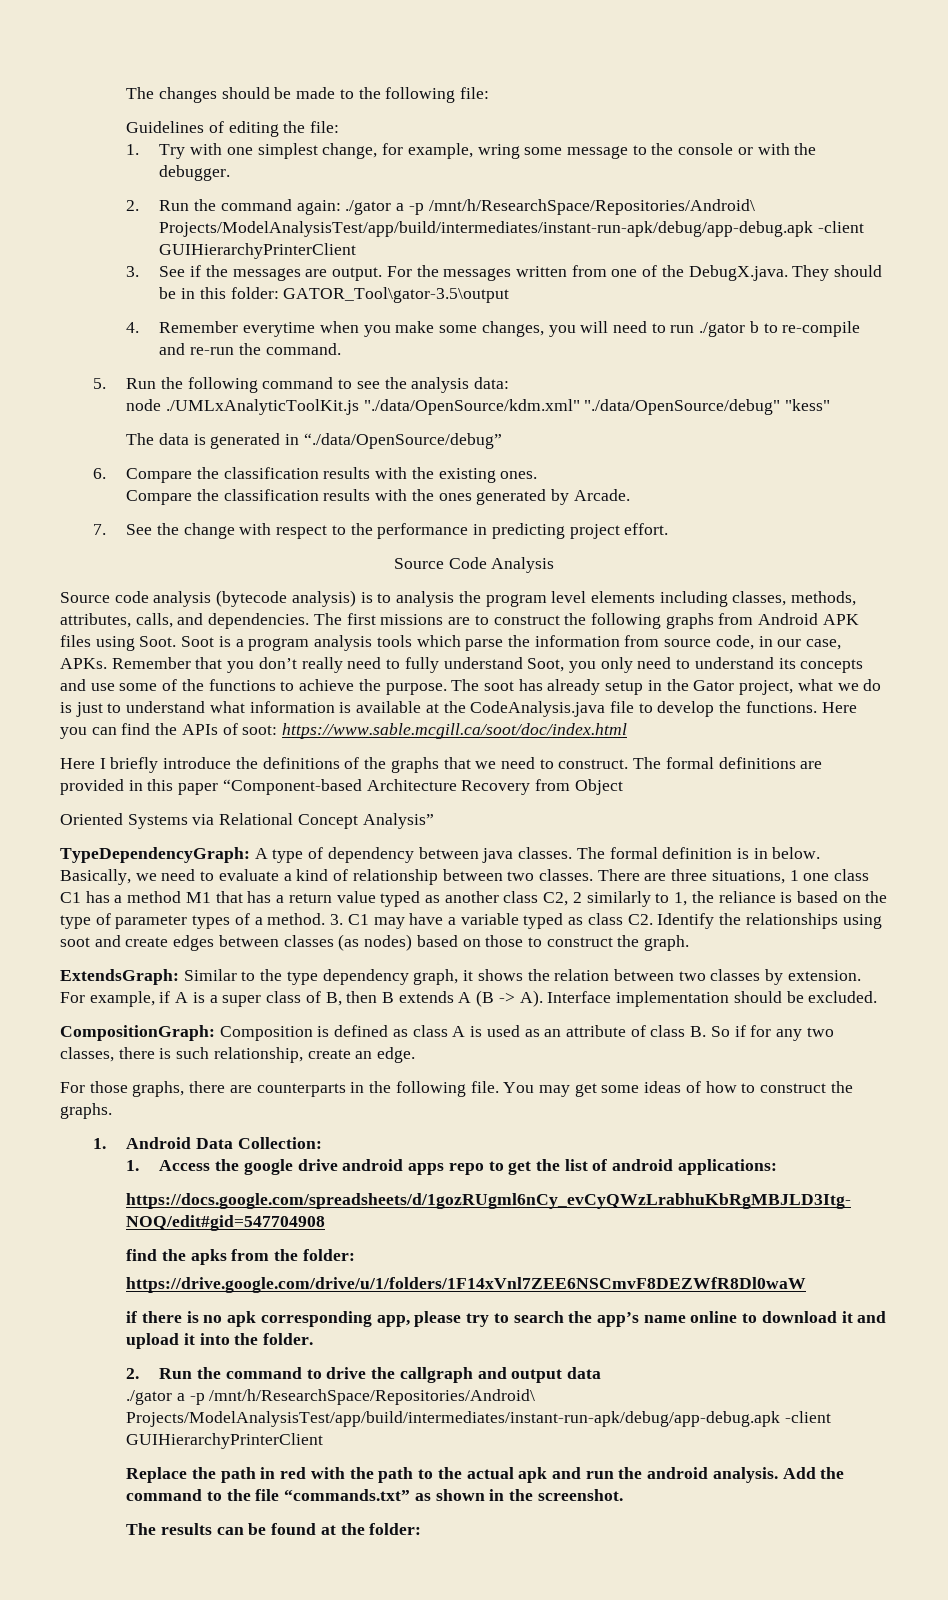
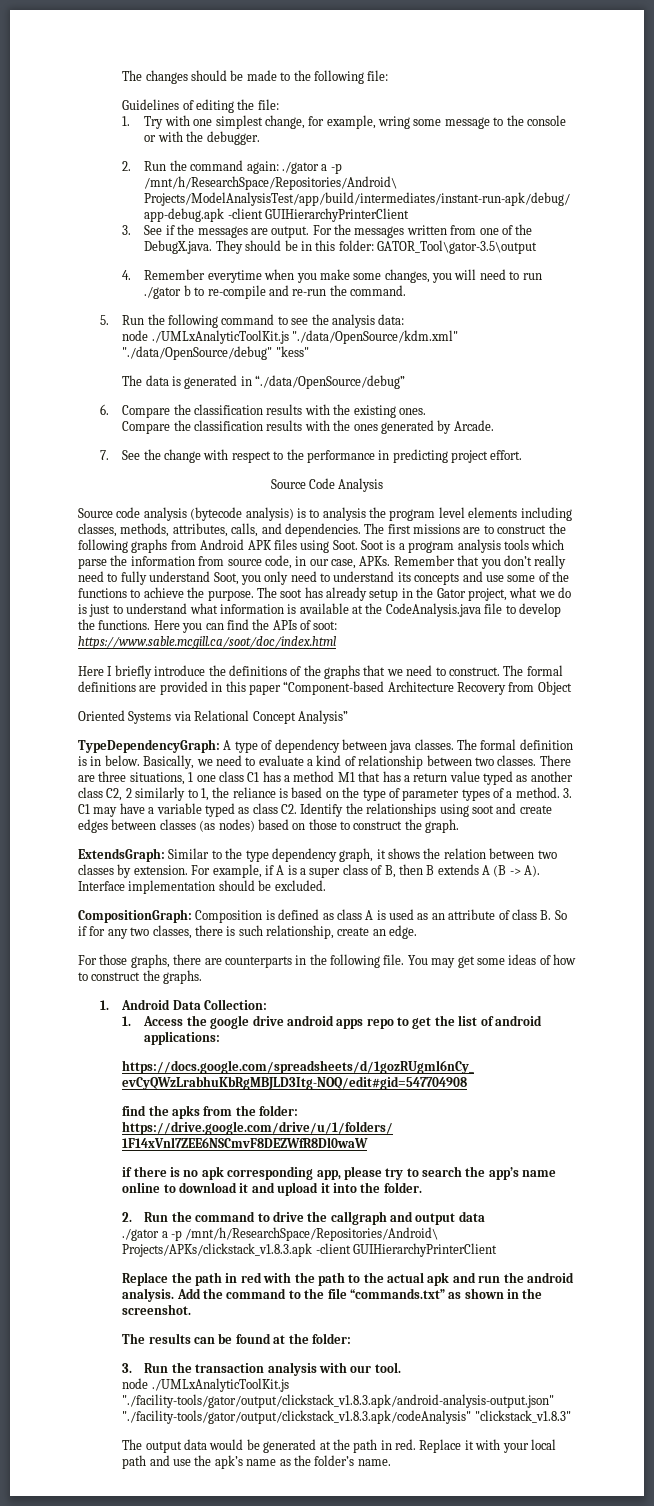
[126,1411,781,1427] Projects/ModelAnalysisTest/app/build/intermediates/instant-run-apk/debug/app-debug.apk -> [122,1243,313,1257] Projects/APKs/clickstack_v1.8.3.apk
(422, 1529) none -> [122,1362,401,1376] [122,1378,289,1392] [122,1394,555,1408] [122,1410,571,1424] [122,1439,556,1453] [122,1455,391,1469] // 3. Run the transaction analysis with our tool. // node ./UMLxAnalyticToolKit.js "./facility-tools/gator/output/clickstack_v1.8.3.apk/android-analysis-output.json" "./facility-tools/gator/output/clickstack_v1.8.3.apk/codeAnalysis" "clickstack_v1.8.3" // The output data would be generated at the path in red. Replace it with your local path and use the apk’s name as the folder’s name.

